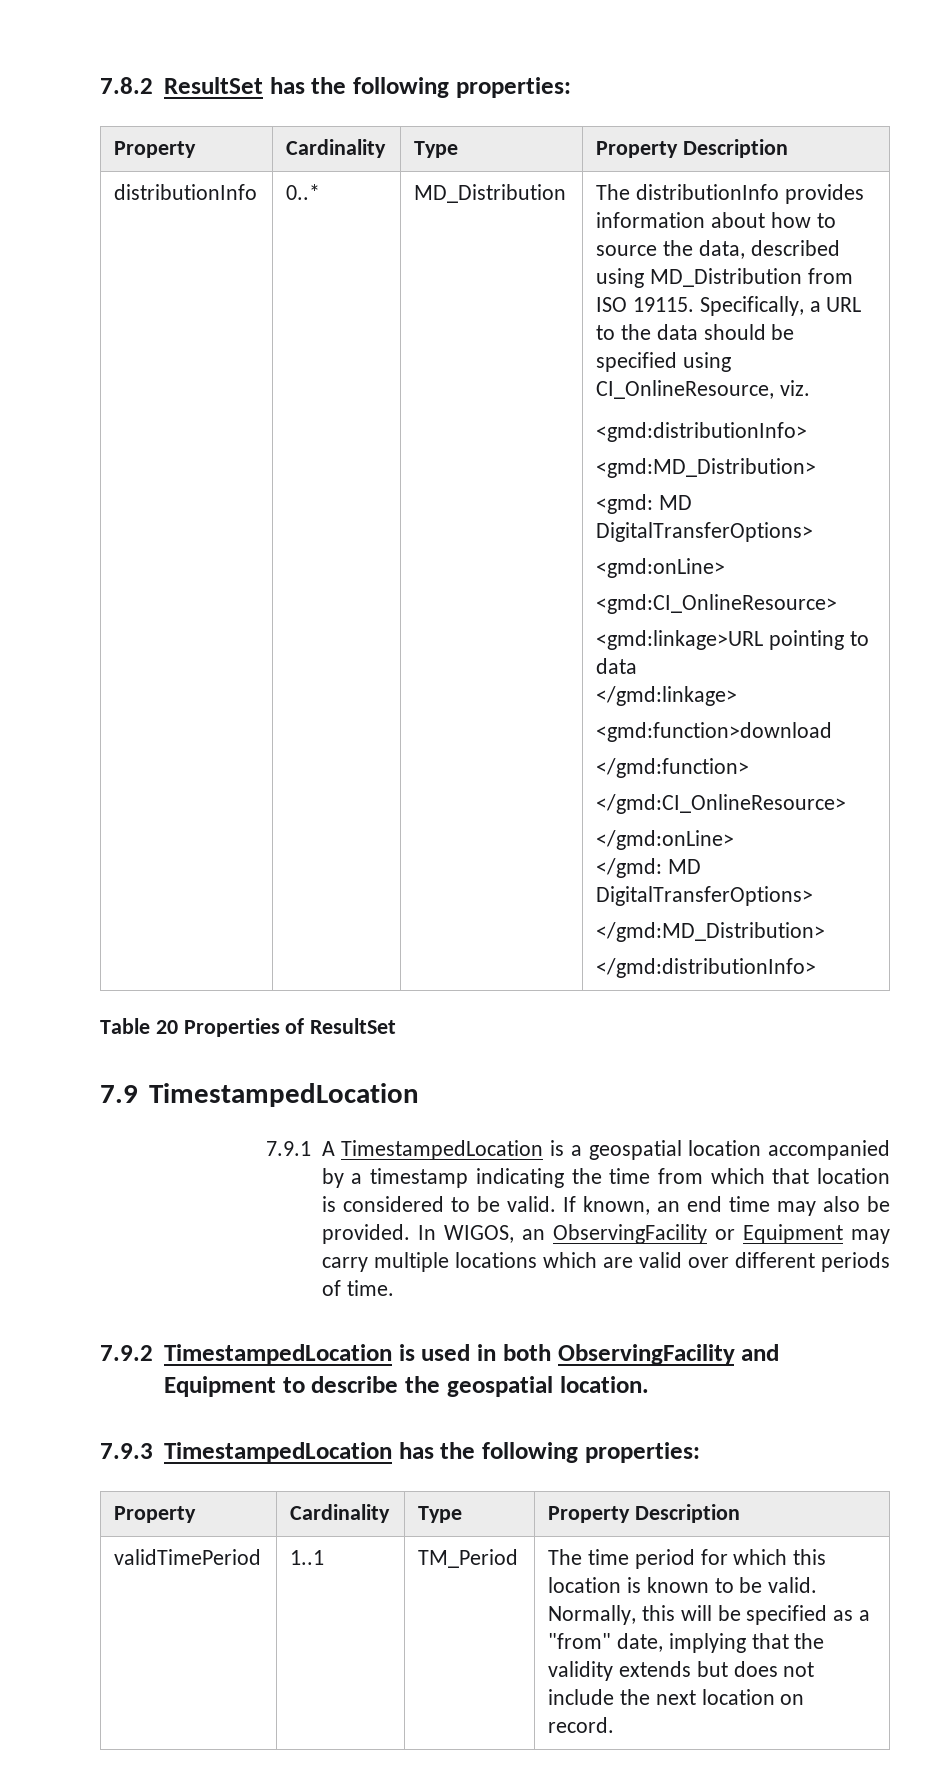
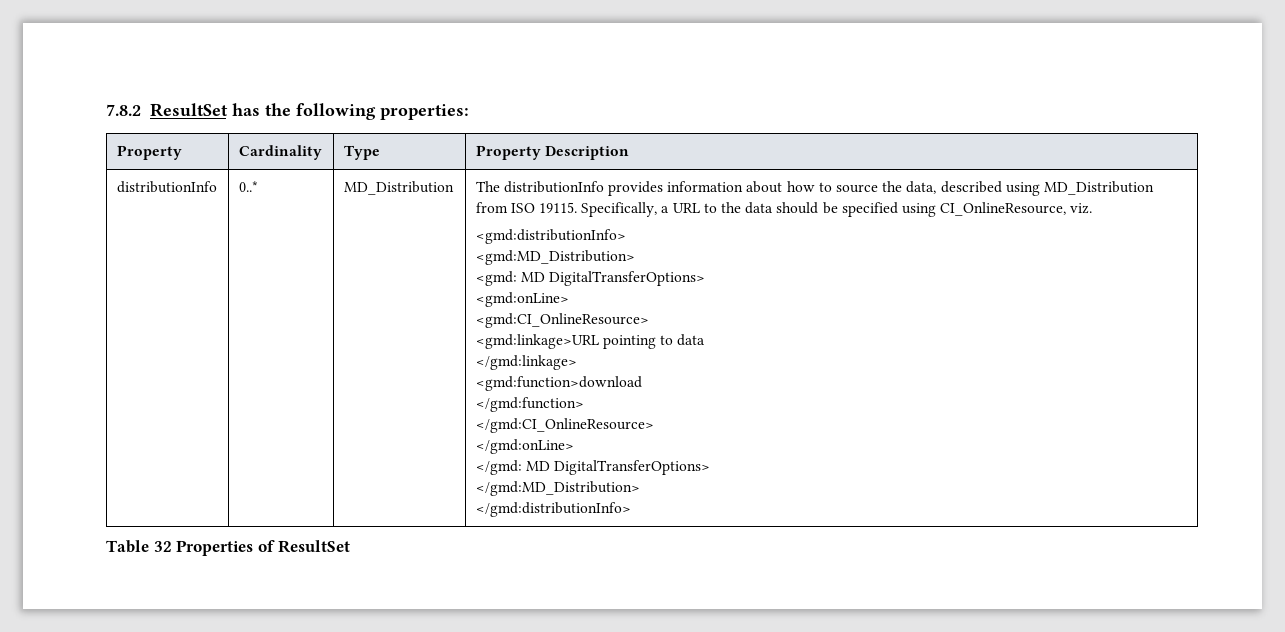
[155,1020,178,1034] 20 -> [153,541,172,552] 32
[100,1083,419,1107] [265,1140,890,1160] [321,1168,891,1188] [321,1196,891,1216] [321,1224,891,1244] [321,1252,890,1272] [321,1280,394,1296] [100,1344,780,1365] [163,1376,649,1397] [100,1442,700,1463] [114,1506,197,1523] [290,1504,391,1523] [418,1506,463,1523] [548,1504,741,1523] [114,1549,262,1565] [290,1550,325,1565] [418,1549,519,1568] [548,1549,827,1569] [548,1577,818,1593] [548,1605,871,1625] [548,1633,825,1653] [548,1661,815,1681] [548,1689,805,1705] [548,1717,615,1733] // 7.9 TimestampedLocation // 7.9.1 A TimestampedLocation is a geospatial location accompanied by a timestamp indicating the time from which that location is considered to be valid. If known, an end time may also be provided. In WIGOS, an ObservingFacility or Equipment may carry multiple locations which are valid over different periods of time. // 7.9.2 TimestampedLocation is used in both ObservingFacility and Equipment to describe the geospatial location. // 7.9.3 TimestampedLocation has the following properties: // Property | Cardinality | Type | Property Description // validTimePeriod | 1..1 | TM_Period | The time period for which this location is known to be valid. Normally, this will be specified as a "from" date, implying that the validity extends but does not include the next location on record. -> (351, 546) none

